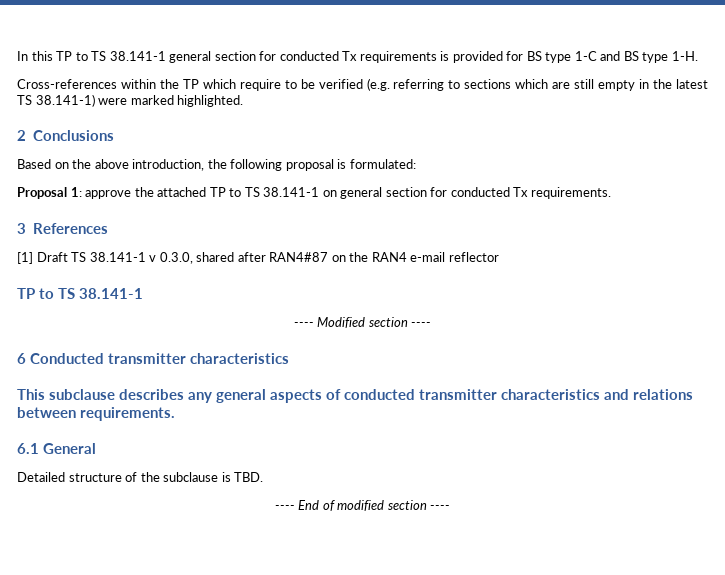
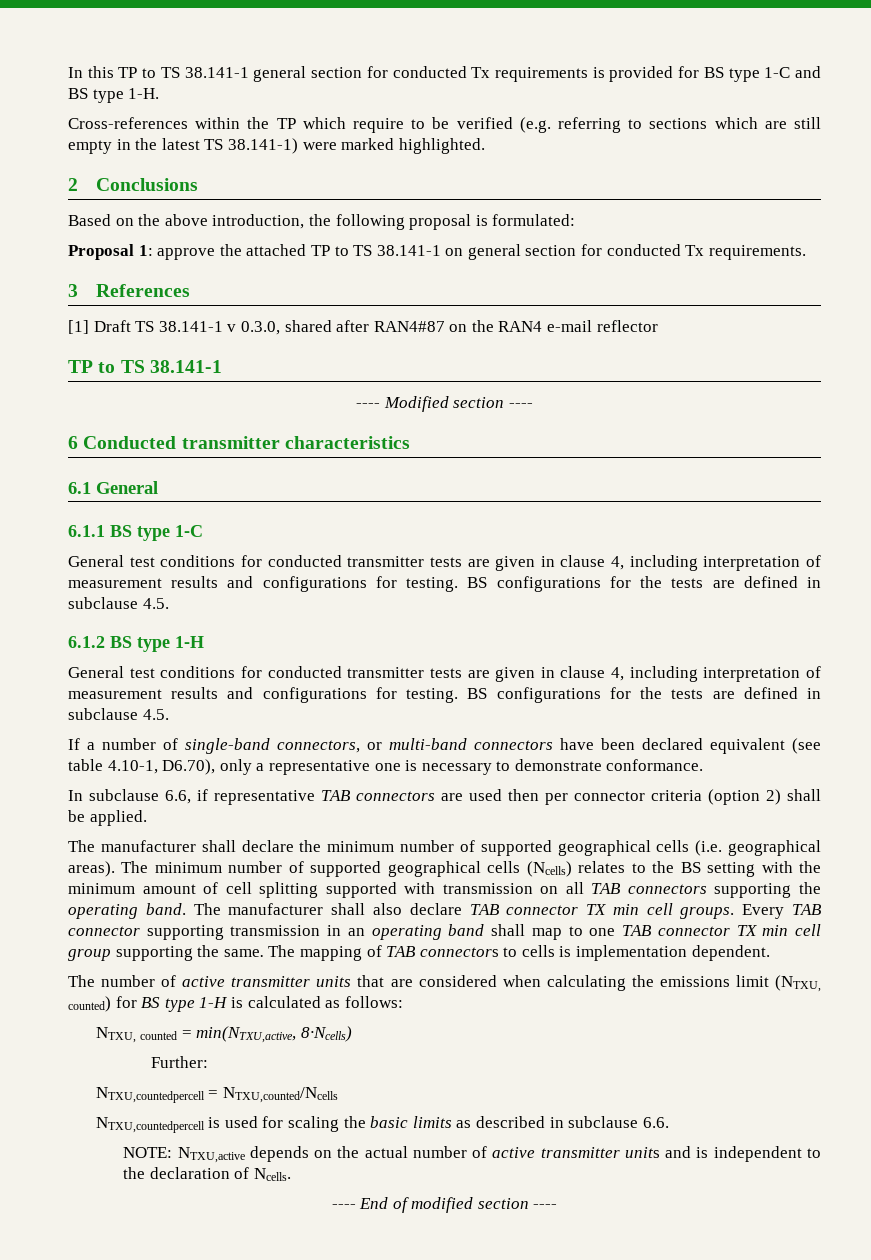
[17,389,693,403] [17,407,175,421] [17,443,96,454] [17,472,264,482] This subclause describes any general aspects of conducted transmitter characteristics and relations between requirements. // 6.1 General // Detailed structure of the subclause is TBD. -> [68,481,158,494] [68,525,203,541] [68,555,821,571] [68,576,821,592] [68,597,169,609] [68,636,204,652] [68,666,821,682] [68,687,821,703] [68,708,169,720] [68,738,821,754] [68,759,704,775] [68,789,821,805] [68,810,147,826] [68,840,822,856] [68,861,822,877] [68,882,821,898] [68,903,823,919] [68,924,822,940] [68,945,770,961] [68,975,821,992] [68,996,403,1012] [95,1026,353,1043] [150,1056,208,1068] [95,1087,338,1103] [95,1116,669,1133] [123,1146,821,1163] [123,1167,292,1181] 6.1 General // 6.1.1 BS type 1-C // General test conditions for conducted transmitter tests are given in clause 4, including interpretation of measurement results and configurations for testing. BS configurations for the tests are defined in subclause 4.5. // 6.1.2 BS type 1-H // General test conditions for conducted transmitter tests are given in clause 4, including interpretation of measurement results and configurations for testing. BS configurations for the tests are defined in subclause 4.5. // If a number of single-band connectors, or multi-band connectors have been declared equivalent (see table 4.10-1, D6.70), only a representative one is necessary to demonstrate conformance. // In subclause 6.6, if representative TAB connectors are used then per connector criteria (option 2) shall be applied. // The manufacturer shall declare the minimum number of supported geographical cells (i.e. geographical areas). The minimum number of supported geographical cells (Ncells) relates to the BS setting with the minimum amount of cell splitting supported with transmission on all TAB connectors supporting the operating band. The manufacturer shall also declare TAB connector TX min cell groups. Every TAB connector supporting transmission in an operating band shall map to one TAB connector TX min cell group supporting the same. The mapping of TAB connectors to cells is implementation dependent. // The number of active transmitter units that are considered when calculating the emissions limit (NTXU, counted) for BS type 1-H is calculated as follows: // NTXU, counted = min(NTXU,active, 8·Ncells) // Further: // NTXU,countedpercell = NTXU,counted/Ncells // NTXU,countedpercell is used for scaling the basic limits as described in subclause 6.6. // NOTE: NTXU,active depends on the actual number of active transmitter units and is independent to the declaration of Ncells.

